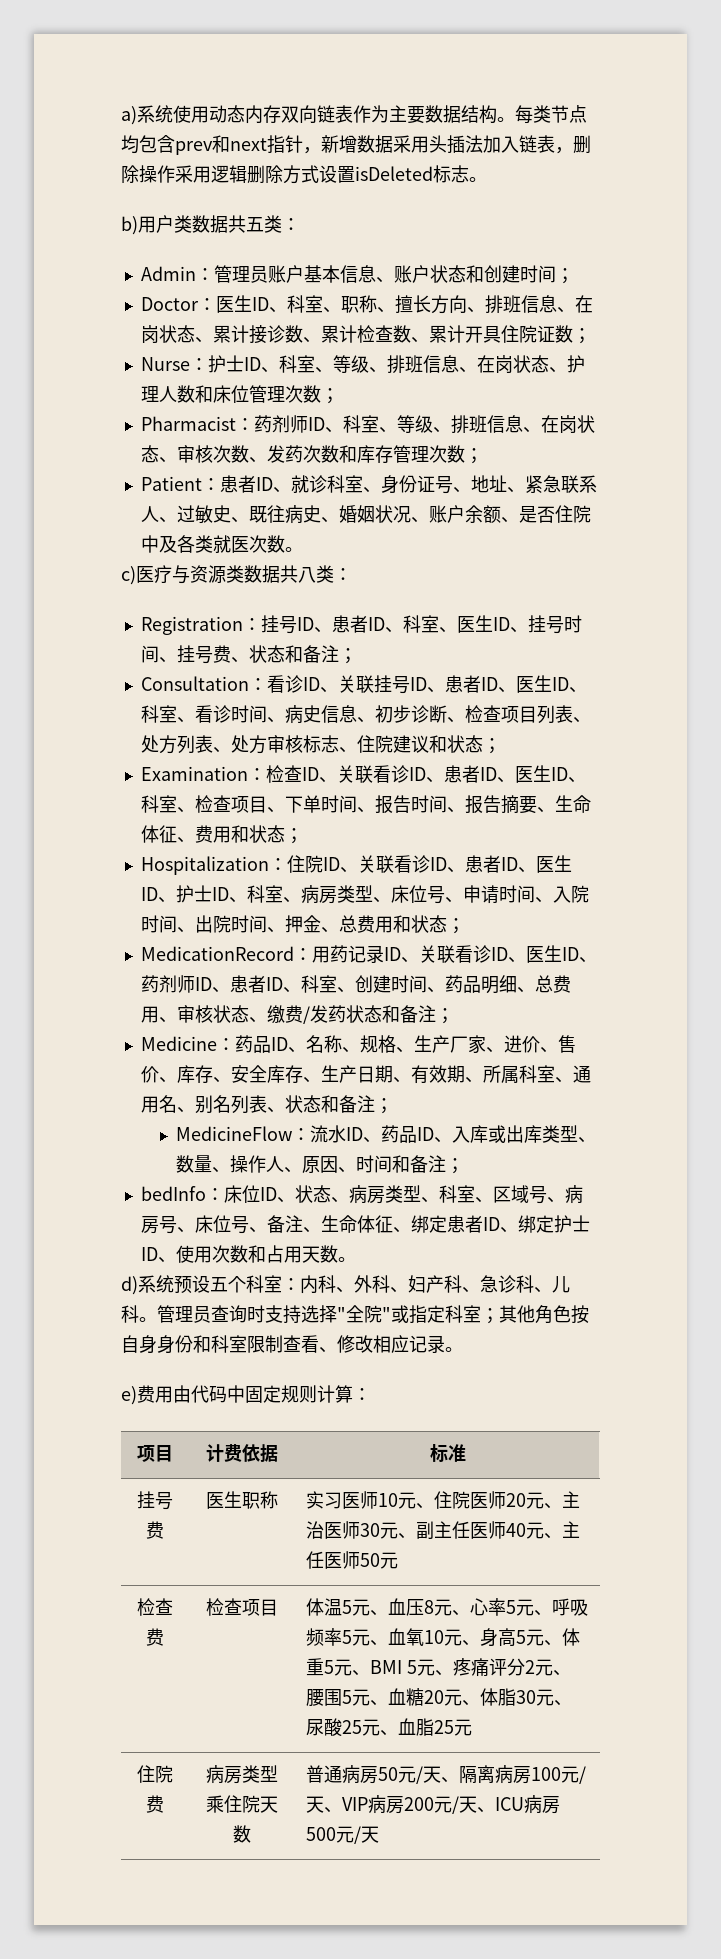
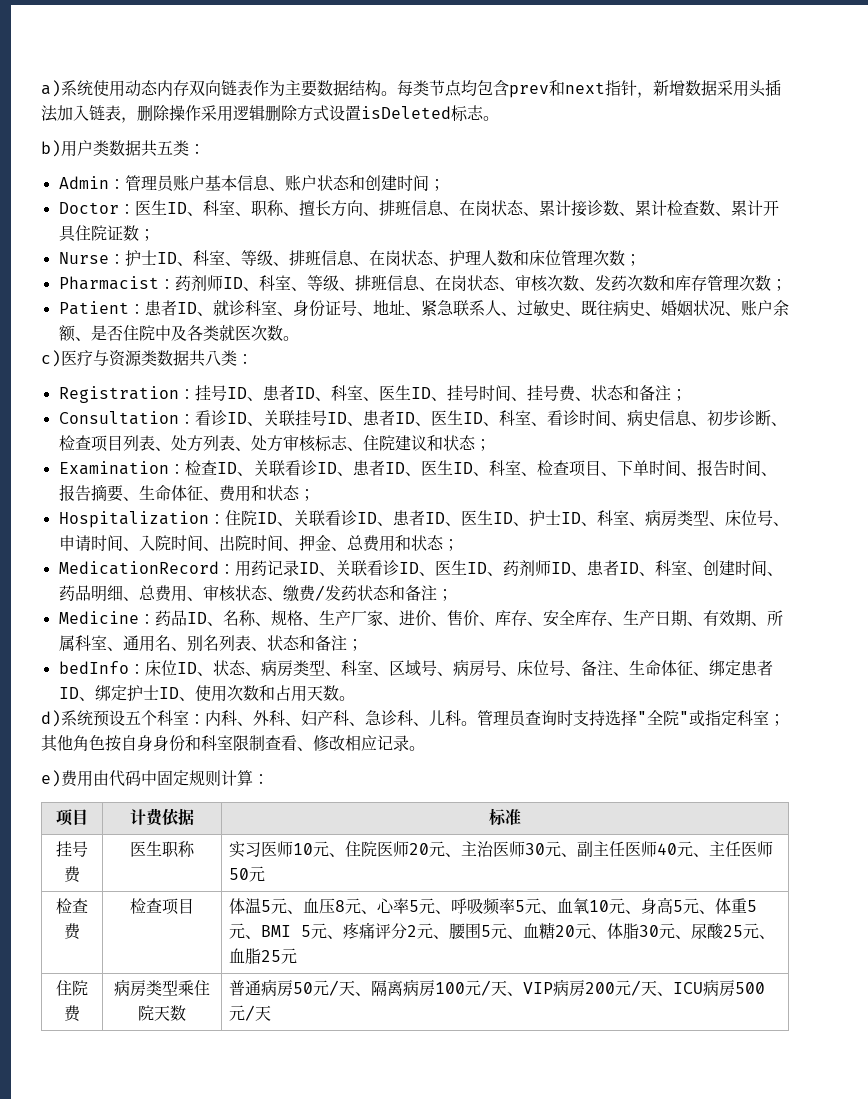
[176,1125,597,1143] [176,1155,465,1174] // MedicineFlow：流水ID、药品ID、入库或出库类型、数量、操作人、原因、时间和备注； -> (363, 645) none

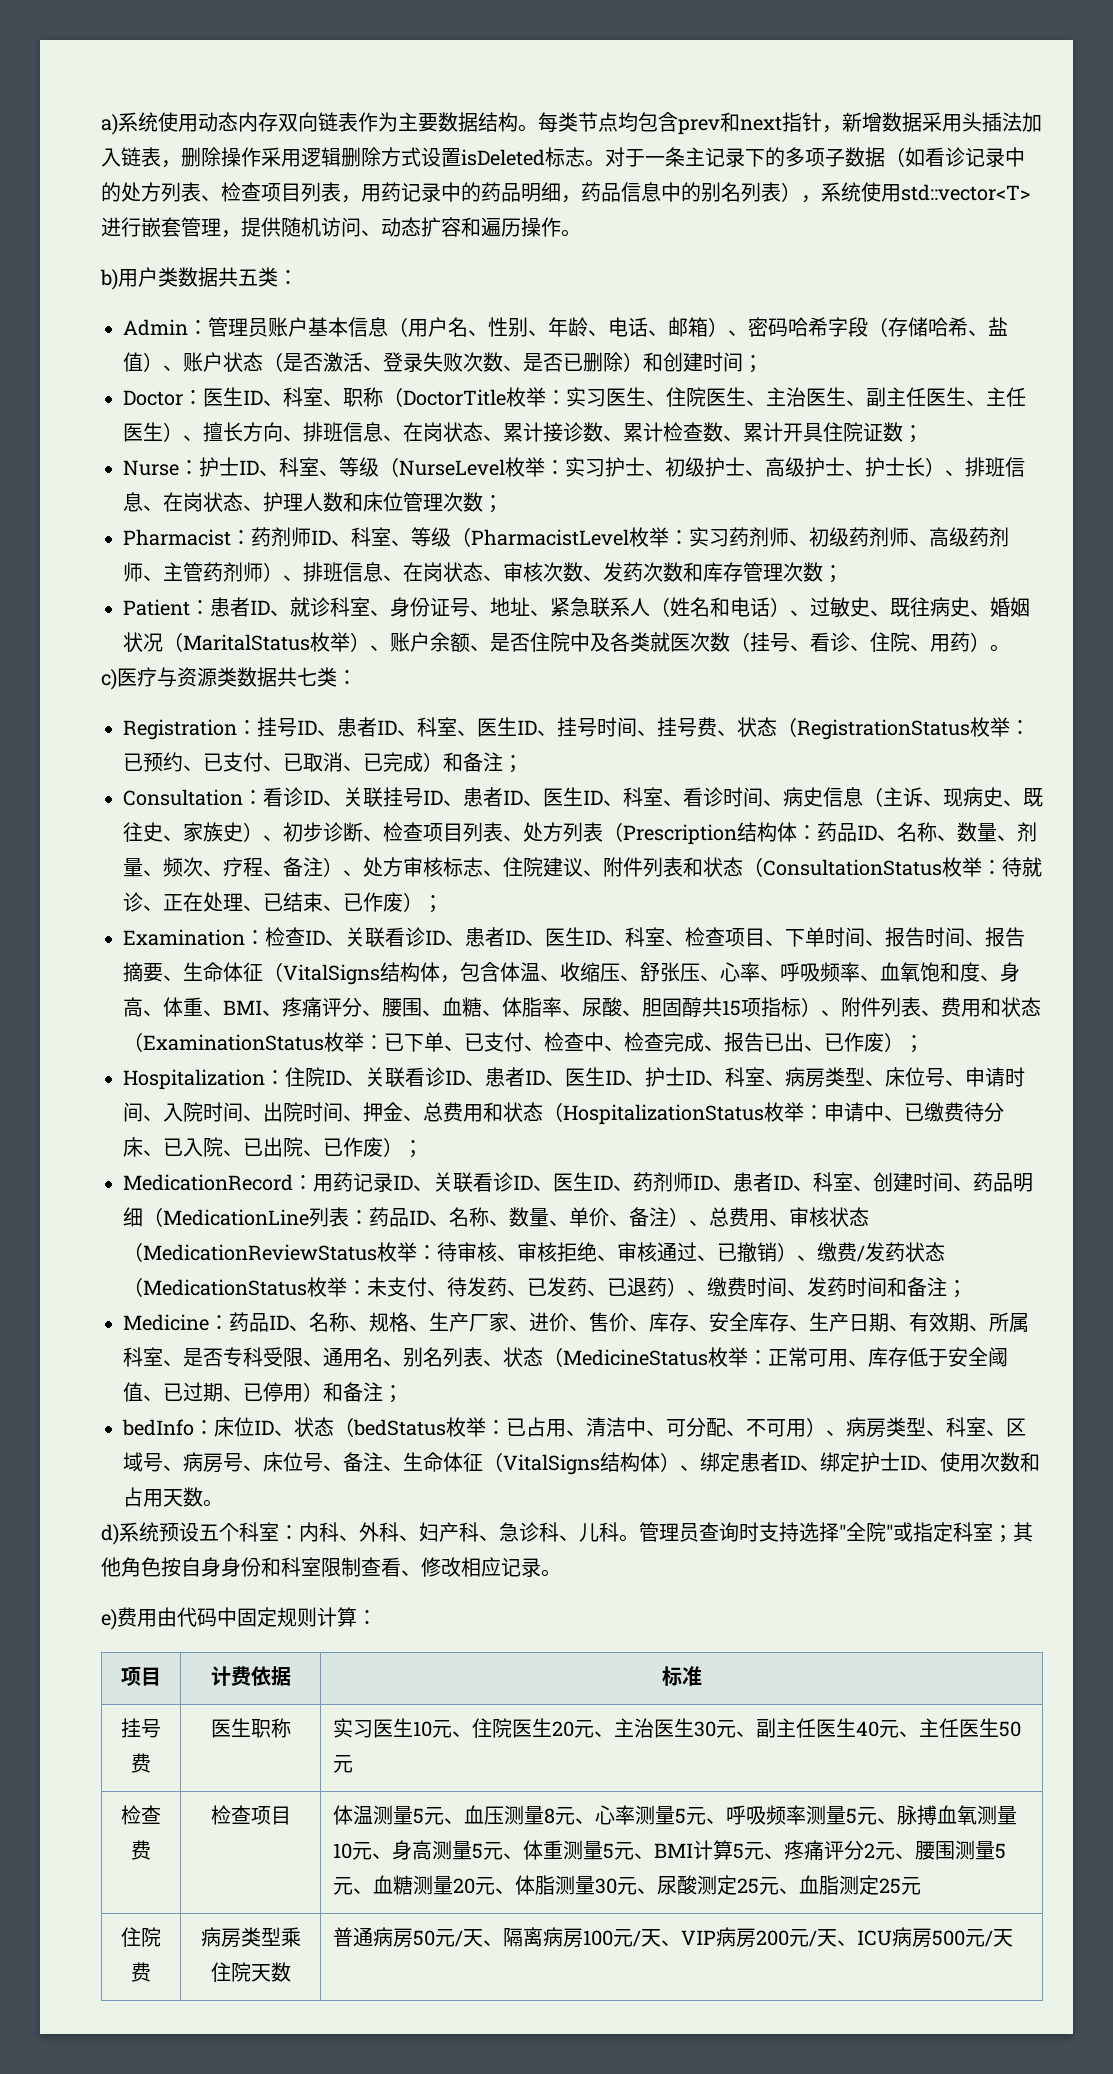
(499, 118) none -> [605,147,1025,167] [101,182,1030,203] [101,217,581,238] 对于一条主记录下的多项子数据（如看诊记录中的处方列表、检查项目列表，用药记录中的药品明细，药品信息中的别名列表），系统使用std::vector<T>进行嵌套管理，提供随机访问、动态扩容和遍历操作。
[268,175,350,191] 、账户状态 -> [388,317,1008,337] [123,352,643,372] （用户名、性别、年龄、电话、邮箱）、密码哈希字段（存储哈希、盐值）、账户状态（是否激活、登录失败次数、是否已删除）
(284, 208) none -> [383,387,1026,407] [123,422,183,442] （DoctorTitle枚举：实习医生、住院医生、主治医生、副主任医生、主任医生）
(273, 258) none -> [379,457,945,477] （NurseLevel枚举：实习护士、初级护士、高级护士、护士长）
(339, 283) none -> [451,527,1009,547] [123,562,283,582] （PharmacistLevel枚举：实习药剂师、初级药剂师、高级药剂师、主管药剂师）
(501, 308) none -> [650,597,790,617] （姓名和电话）
(725, 308) none -> [163,632,370,652] （MaritalStatus枚举）
(283, 333) none -> [730,632,990,652] （挂号、看诊、住院、用药）
[205,350,221,366] 八 -> [297,667,317,686] 七
(624, 392) none -> [777,717,1030,740] [123,752,443,772] （RegistrationStatus枚举：已预约、已支付、已取消、已完成）
(692, 417) none -> [863,787,1043,807] [123,822,263,842] （主诉、现病史、既往史、家族史）
(235, 443) none -> [603,822,1037,845] [123,857,343,877] （Prescription结构体：药品ID、名称、数量、剂量、频次、疗程、备注）
[426,435,476,451] 和状态 -> [583,857,1042,877] [123,892,423,912] 、附件列表和状态（ConsultationStatus枚举：待就诊、正在处理、已结束、已作废）
[202,485,300,502] 、费用和状态 -> [263,962,1020,985] [123,997,1041,1018] [123,1032,904,1052] （VitalSigns结构体，包含体温、收缩压、舒张压、心率、呼吸频率、血氧饱和度、身高、体重、BMI、疼痛评分、腰围、血糖、体脂率、尿酸、胆固醇共15项指标）、附件列表、费用和状态（ExaminationStatus枚举：已下单、已支付、检查中、检查完成、报告已出、已作废）
(444, 542) none -> [543,1102,1004,1125] [123,1137,403,1157] （HospitalizationStatus枚举：申请中、已缴费待分床、已入院、已出院、已作废）
(123, 593) none -> [143,1207,689,1227] （MedicationLine列表：药品ID、名称、数量、单价、备注）
(268, 592) none -> [123,1242,797,1263] （MedicationReviewStatus枚举：待审核、审核拒绝、审核通过、已撤销）
(390, 592) none -> [123,1277,887,1297] （MedicationStatus枚举：未支付、待发药、已发药、已退药）、缴费时间、发药时间
(123, 649) none -> [183,1347,323,1367] 是否专科受限、
(300, 642) none -> [543,1347,1008,1367] [123,1382,323,1402] （MedicineStatus枚举：正常可用、库存低于安全阈值、已过期、已停用）
(246, 667) none -> [334,1417,826,1437] （bedStatus枚举：已占用、清洁中、可分配、不可用）
(693, 668) none -> [483,1452,680,1475] （VitalSigns结构体）
[277,841,294,857] 师 -> [393,1718,414,1737] 生
[393,841,410,857] 师 -> [532,1718,553,1737] 生
[509,841,526,857] 师 -> [674,1718,695,1737] 生
[641,841,658,857] 师 -> [836,1718,857,1737] 生
[757,841,774,857] 师 -> [979,1718,1000,1737] 生
(262, 906) none -> [373,1805,414,1825] 测量
(336, 906) none -> [504,1805,545,1825] 测量
(410, 906) none -> [635,1805,676,1825] 测量
[515,898,590,914] 5元、血氧 -> [806,1805,1018,1825] 测量5元、脉搏血氧测量
(674, 905) none -> [432,1840,473,1860] 测量
(748, 905) none -> [563,1840,604,1860] 测量
(292, 931) none -> [693,1840,734,1860] 计算
(482, 931) none -> [955,1840,996,1860] 测量
(556, 930) none -> [413,1875,454,1895] 测量
(640, 931) none -> [555,1875,596,1895] 测量
(724, 931) none -> [697,1875,738,1895] 测定
(262, 956) none -> [839,1875,880,1895] 测定

